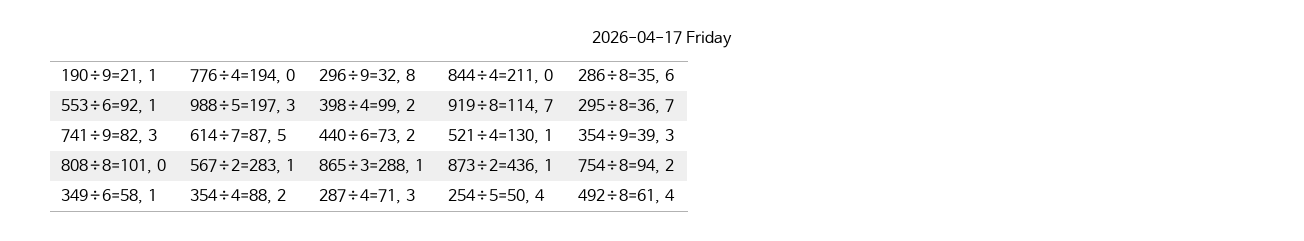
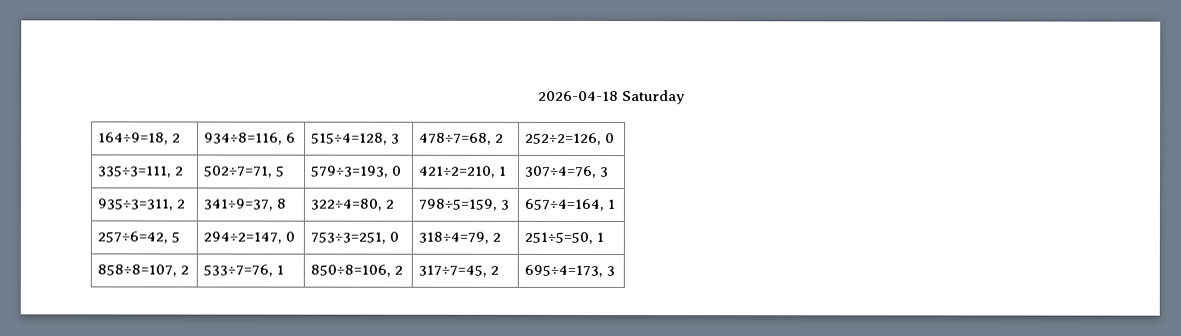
[591,31,733,48] [61,69,157,84] [190,69,295,84] [319,69,415,84] [448,69,553,84] [578,69,674,84] [61,99,157,114] [190,99,295,114] [319,99,415,114] [448,99,553,114] [578,99,674,114] [61,129,157,144] [190,129,286,144] [319,129,415,144] [448,129,553,144] [578,129,674,144] [61,159,166,174] [190,159,295,174] [319,159,424,174] [448,159,553,174] [578,159,674,174] [61,189,157,204] [190,189,286,204] [319,189,415,204] [448,189,545,204] [578,189,675,204] 2026-04-17 Friday // 190÷9=21, 1 | 776÷4=194, 0 | 296÷9=32, 8 | 844÷4=211, 0 | 286÷8=35, 6 // 553÷6=92, 1 | 988÷5=197, 3 | 398÷4=99, 2 | 919÷8=114, 7 | 295÷8=36, 7 // 741÷9=82, 3 | 614÷7=87, 5 | 440÷6=73, 2 | 521÷4=130, 1 | 354÷9=39, 3 // 808÷8=101, 0 | 567÷2=283, 1 | 865÷3=288, 1 | 873÷2=436, 1 | 754÷8=94, 2 // 349÷6=58, 1 | 354÷4=88, 2 | 287÷4=71, 3 | 254÷5=50, 4 | 492÷8=61, 4 -> [537,90,686,105] [97,132,181,145] [203,132,296,145] [310,132,400,145] [418,132,504,145] [524,132,615,146] [96,165,184,178] [202,165,285,178] [309,165,402,178] [417,165,507,178] [523,165,609,179] [96,198,185,211] [202,198,286,211] [309,198,394,211] [417,198,509,211] [523,198,615,212] [96,231,180,244] [202,231,295,244] [309,231,399,244] [417,231,501,244] [523,231,604,245] [96,264,189,277] [202,264,284,277] [309,264,403,277] [417,264,499,277] [523,264,615,278] 2026-04-18 Saturday // 164÷9=18, 2 | 934÷8=116, 6 | 515÷4=128, 3 | 478÷7=68, 2 | 252÷2=126, 0 // 335÷3=111, 2 | 502÷7=71, 5 | 579÷3=193, 0 | 421÷2=210, 1 | 307÷4=76, 3 // 935÷3=311, 2 | 341÷9=37, 8 | 322÷4=80, 2 | 798÷5=159, 3 | 657÷4=164, 1 // 257÷6=42, 5 | 294÷2=147, 0 | 753÷3=251, 0 | 318÷4=79, 2 | 251÷5=50, 1 // 858÷8=107, 2 | 533÷7=76, 1 | 850÷8=106, 2 | 317÷7=45, 2 | 695÷4=173, 3

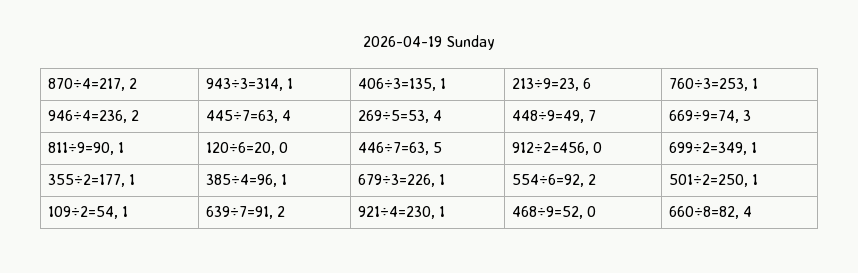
[537,90,686,105] [97,132,181,145] [203,132,296,145] [310,132,400,145] [418,132,504,145] [524,132,615,146] [96,165,184,178] [202,165,285,178] [309,165,402,178] [417,165,507,178] [523,165,609,179] [96,198,185,211] [202,198,286,211] [309,198,394,211] [417,198,509,211] [523,198,615,212] [96,231,180,244] [202,231,295,244] [309,231,399,244] [417,231,501,244] [523,231,604,245] [96,264,189,277] [202,264,284,277] [309,264,403,277] [417,264,499,277] [523,264,615,278] 2026-04-18 Saturday // 164÷9=18, 2 | 934÷8=116, 6 | 515÷4=128, 3 | 478÷7=68, 2 | 252÷2=126, 0 // 335÷3=111, 2 | 502÷7=71, 5 | 579÷3=193, 0 | 421÷2=210, 1 | 307÷4=76, 3 // 935÷3=311, 2 | 341÷9=37, 8 | 322÷4=80, 2 | 798÷5=159, 3 | 657÷4=164, 1 // 257÷6=42, 5 | 294÷2=147, 0 | 753÷3=251, 0 | 318÷4=79, 2 | 251÷5=50, 1 // 858÷8=107, 2 | 533÷7=76, 1 | 850÷8=106, 2 | 317÷7=45, 2 | 695÷4=173, 3 -> [363,35,495,50] [47,78,137,91] [205,78,293,91] [357,78,446,91] [511,78,591,91] [668,78,758,91] [47,110,139,123] [205,110,291,123] [357,110,442,123] [511,110,596,123] [668,110,751,123] [47,142,124,155] [205,142,288,155] [357,142,442,155] [511,142,602,155] [668,142,757,155] [47,174,135,187] [205,174,287,187] [357,174,445,187] [511,174,596,187] [668,174,758,187] [47,206,128,219] [205,206,285,219] [357,206,445,219] [511,206,596,219] [668,206,752,219] 2026-04-19 Sunday // 870÷4=217, 2 | 943÷3=314, 1 | 406÷3=135, 1 | 213÷9=23, 6 | 760÷3=253, 1 // 946÷4=236, 2 | 445÷7=63, 4 | 269÷5=53, 4 | 448÷9=49, 7 | 669÷9=74, 3 // 811÷9=90, 1 | 120÷6=20, 0 | 446÷7=63, 5 | 912÷2=456, 0 | 699÷2=349, 1 // 355÷2=177, 1 | 385÷4=96, 1 | 679÷3=226, 1 | 554÷6=92, 2 | 501÷2=250, 1 // 109÷2=54, 1 | 639÷7=91, 2 | 921÷4=230, 1 | 468÷9=52, 0 | 660÷8=82, 4

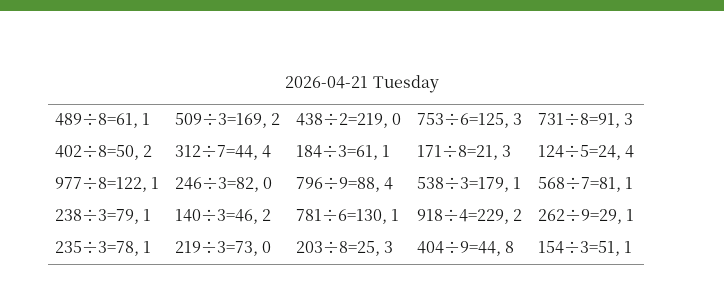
[363,35,495,50] [47,78,137,91] [205,78,293,91] [357,78,446,91] [511,78,591,91] [668,78,758,91] [47,110,139,123] [205,110,291,123] [357,110,442,123] [511,110,596,123] [668,110,751,123] [47,142,124,155] [205,142,288,155] [357,142,442,155] [511,142,602,155] [668,142,757,155] [47,174,135,187] [205,174,287,187] [357,174,445,187] [511,174,596,187] [668,174,758,187] [47,206,128,219] [205,206,285,219] [357,206,445,219] [511,206,596,219] [668,206,752,219] 2026-04-19 Sunday // 870÷4=217, 2 | 943÷3=314, 1 | 406÷3=135, 1 | 213÷9=23, 6 | 760÷3=253, 1 // 946÷4=236, 2 | 445÷7=63, 4 | 269÷5=53, 4 | 448÷9=49, 7 | 669÷9=74, 3 // 811÷9=90, 1 | 120÷6=20, 0 | 446÷7=63, 5 | 912÷2=456, 0 | 699÷2=349, 1 // 355÷2=177, 1 | 385÷4=96, 1 | 679÷3=226, 1 | 554÷6=92, 2 | 501÷2=250, 1 // 109÷2=54, 1 | 639÷7=91, 2 | 921÷4=230, 1 | 468÷9=52, 0 | 660÷8=82, 4 -> [285,75,439,93] [54,113,151,128] [174,113,281,128] [295,113,402,128] [416,113,523,128] [537,113,634,128] [54,145,153,160] [174,145,272,160] [295,145,391,160] [416,145,512,160] [537,145,635,160] [54,177,160,192] [174,177,273,192] [295,177,394,192] [416,177,522,192] [537,177,634,192] [54,209,152,224] [174,209,272,224] [295,209,400,224] [416,209,523,224] [537,209,635,224] [54,241,152,256] [174,241,272,256] [295,241,394,256] [416,241,515,256] [537,241,633,256] 2026-04-21 Tuesday // 489÷8=61, 1 | 509÷3=169, 2 | 438÷2=219, 0 | 753÷6=125, 3 | 731÷8=91, 3 // 402÷8=50, 2 | 312÷7=44, 4 | 184÷3=61, 1 | 171÷8=21, 3 | 124÷5=24, 4 // 977÷8=122, 1 | 246÷3=82, 0 | 796÷9=88, 4 | 538÷3=179, 1 | 568÷7=81, 1 // 238÷3=79, 1 | 140÷3=46, 2 | 781÷6=130, 1 | 918÷4=229, 2 | 262÷9=29, 1 // 235÷3=78, 1 | 219÷3=73, 0 | 203÷8=25, 3 | 404÷9=44, 8 | 154÷3=51, 1

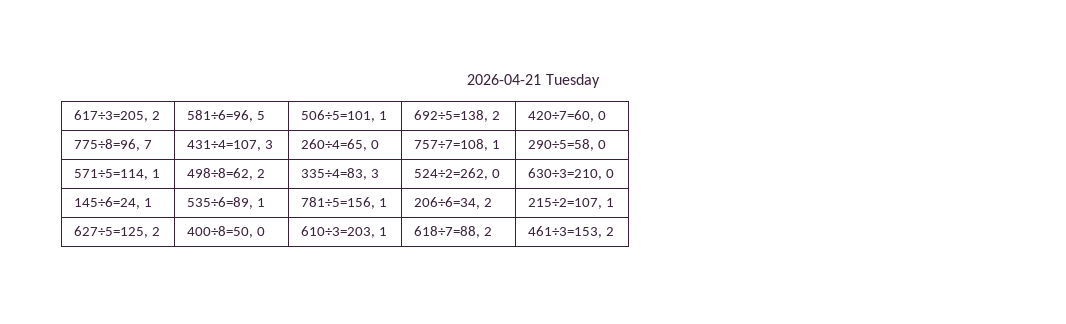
[54,113,151,128] [174,113,281,128] [295,113,402,128] [416,113,523,128] [537,113,634,128] [54,145,153,160] [174,145,272,160] [295,145,391,160] [416,145,512,160] [537,145,635,160] [54,177,160,192] [174,177,273,192] [295,177,394,192] [416,177,522,192] [537,177,634,192] [54,209,152,224] [174,209,272,224] [295,209,400,224] [416,209,523,224] [537,209,635,224] [54,241,152,256] [174,241,272,256] [295,241,394,256] [416,241,515,256] [537,241,633,256] 489÷8=61, 1 | 509÷3=169, 2 | 438÷2=219, 0 | 753÷6=125, 3 | 731÷8=91, 3 // 402÷8=50, 2 | 312÷7=44, 4 | 184÷3=61, 1 | 171÷8=21, 3 | 124÷5=24, 4 // 977÷8=122, 1 | 246÷3=82, 0 | 796÷9=88, 4 | 538÷3=179, 1 | 568÷7=81, 1 // 238÷3=79, 1 | 140÷3=46, 2 | 781÷6=130, 1 | 918÷4=229, 2 | 262÷9=29, 1 // 235÷3=78, 1 | 219÷3=73, 0 | 203÷8=25, 3 | 404÷9=44, 8 | 154÷3=51, 1 -> [73,110,160,122] [186,110,265,122] [300,110,387,122] [413,110,500,122] [527,110,606,122] [73,139,152,151] [186,140,273,151] [300,139,379,151] [413,139,500,151] [527,139,606,151] [73,169,160,180] [186,168,265,180] [300,168,379,180] [413,168,500,180] [527,168,614,180] [73,197,152,209] [186,197,265,209] [300,197,387,209] [413,197,492,209] [527,198,614,209] [73,226,160,238] [186,226,265,238] [300,226,387,238] [413,226,492,238] [527,226,614,238] 617÷3=205, 2 | 581÷6=96, 5 | 506÷5=101, 1 | 692÷5=138, 2 | 420÷7=60, 0 // 775÷8=96, 7 | 431÷4=107, 3 | 260÷4=65, 0 | 757÷7=108, 1 | 290÷5=58, 0 // 571÷5=114, 1 | 498÷8=62, 2 | 335÷4=83, 3 | 524÷2=262, 0 | 630÷3=210, 0 // 145÷6=24, 1 | 535÷6=89, 1 | 781÷5=156, 1 | 206÷6=34, 2 | 215÷2=107, 1 // 627÷5=125, 2 | 400÷8=50, 0 | 610÷3=203, 1 | 618÷7=88, 2 | 461÷3=153, 2

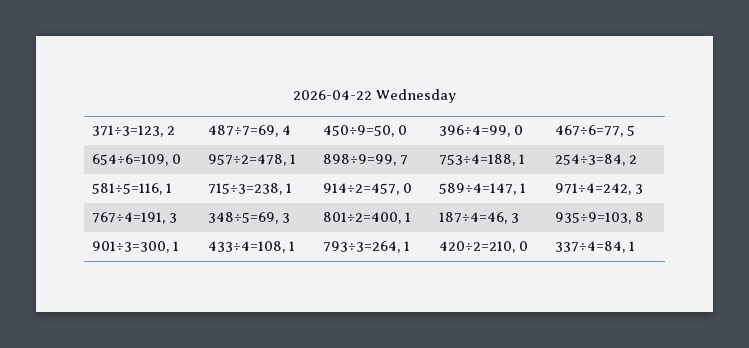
[467,74,600,88] [73,110,160,122] [186,110,265,122] [300,110,387,122] [413,110,500,122] [527,110,606,122] [73,139,152,151] [186,140,273,151] [300,139,379,151] [413,139,500,151] [527,139,606,151] [73,169,160,180] [186,168,265,180] [300,168,379,180] [413,168,500,180] [527,168,614,180] [73,197,152,209] [186,197,265,209] [300,197,387,209] [413,197,492,209] [527,198,614,209] [73,226,160,238] [186,226,265,238] [300,226,387,238] [413,226,492,238] [527,226,614,238] 2026-04-21 Tuesday // 617÷3=205, 2 | 581÷6=96, 5 | 506÷5=101, 1 | 692÷5=138, 2 | 420÷7=60, 0 // 775÷8=96, 7 | 431÷4=107, 3 | 260÷4=65, 0 | 757÷7=108, 1 | 290÷5=58, 0 // 571÷5=114, 1 | 498÷8=62, 2 | 335÷4=83, 3 | 524÷2=262, 0 | 630÷3=210, 0 // 145÷6=24, 1 | 535÷6=89, 1 | 781÷5=156, 1 | 206÷6=34, 2 | 215÷2=107, 1 // 627÷5=125, 2 | 400÷8=50, 0 | 610÷3=203, 1 | 618÷7=88, 2 | 461÷3=153, 2 -> [293,89,456,103] [92,125,176,137] [208,125,292,137] [323,125,408,137] [439,125,524,137] [555,125,636,137] [92,154,182,166] [208,154,297,166] [323,154,409,166] [439,154,526,166] [555,154,638,166] [92,183,173,195] [208,183,293,195] [323,183,413,195] [439,183,527,195] [555,183,644,195] [92,212,178,224] [208,212,291,224] [323,212,412,224] [439,212,520,224] [555,212,645,224] [92,241,180,253] [208,241,296,253] [323,241,411,253] [439,241,529,253] [555,241,636,253] 2026-04-22 Wednesday // 371÷3=123, 2 | 487÷7=69, 4 | 450÷9=50, 0 | 396÷4=99, 0 | 467÷6=77, 5 // 654÷6=109, 0 | 957÷2=478, 1 | 898÷9=99, 7 | 753÷4=188, 1 | 254÷3=84, 2 // 581÷5=116, 1 | 715÷3=238, 1 | 914÷2=457, 0 | 589÷4=147, 1 | 971÷4=242, 3 // 767÷4=191, 3 | 348÷5=69, 3 | 801÷2=400, 1 | 187÷4=46, 3 | 935÷9=103, 8 // 901÷3=300, 1 | 433÷4=108, 1 | 793÷3=264, 1 | 420÷2=210, 0 | 337÷4=84, 1

